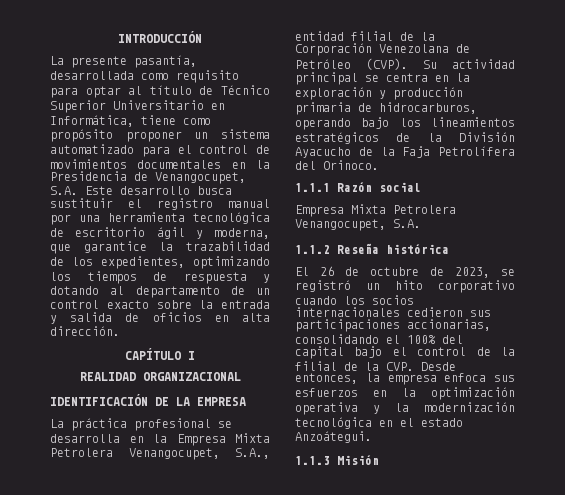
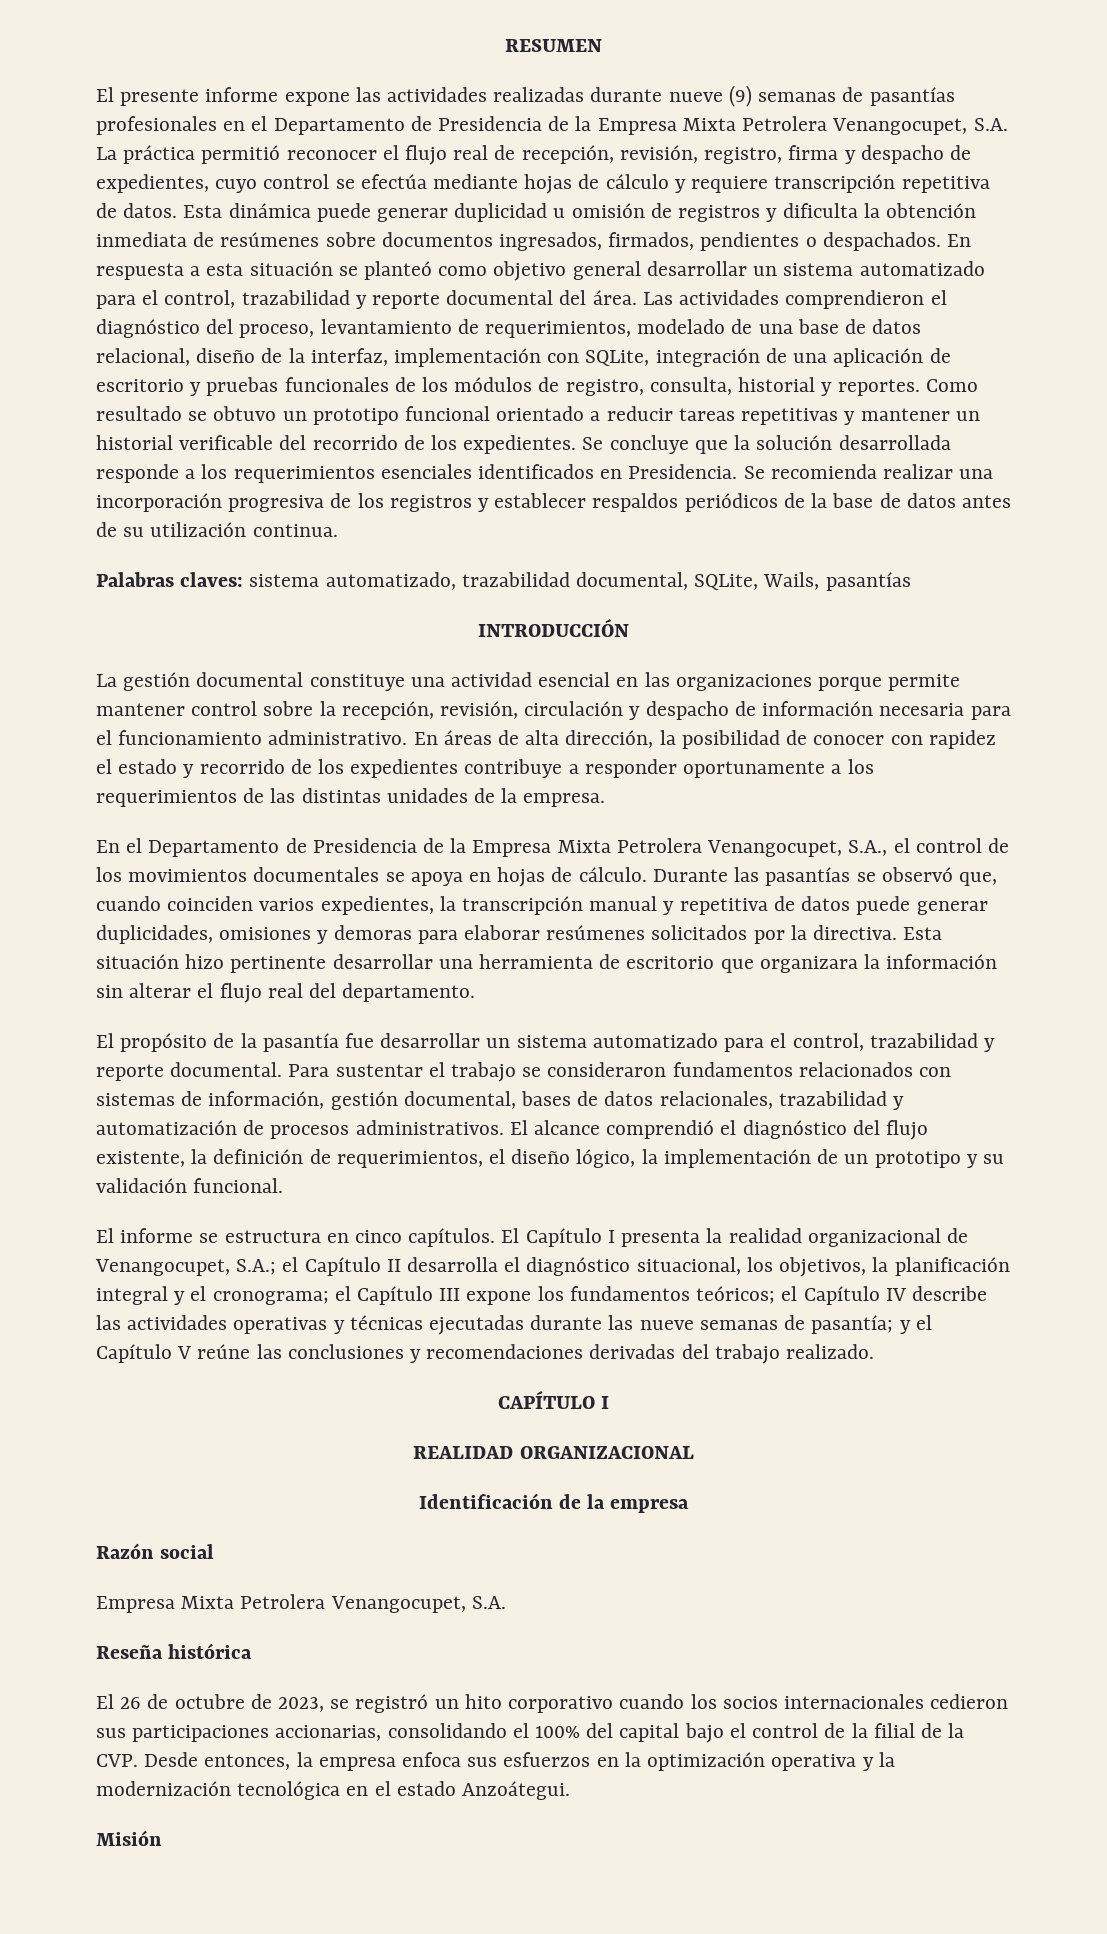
[118,31,202,43] [50,55,197,68] [50,70,239,83] [50,85,270,98] [50,100,225,113] [50,115,211,127] [50,129,270,142] [50,144,270,157] INTRODUCCIÓN // La presente pasantía, desarrollada como requisito para optar al título de Técnico Superior Universitario en Informática, tiene como propósito proponer un sistema automatizado para el control de -> [505,39,602,52] [96,85,955,107] [96,116,1008,135] [96,145,971,165] [96,174,990,194] [96,203,976,222] [96,232,972,251] [96,261,985,281] [96,290,947,309] [96,319,922,338] [96,348,951,367] [96,377,978,396] [96,406,980,425] [96,435,951,454] [96,464,994,483] [96,493,1011,512] [96,522,338,537] [96,572,911,591] [478,619,629,637] [96,672,961,691] [96,701,1011,720] [96,730,996,749] [96,759,874,778] [96,788,606,807] [96,838,1009,857] [96,867,122,882] RESUMEN // El presente informe expone las actividades realizadas durante nueve (9) semanas de pasantías profesionales en el Departamento de Presidencia de la Empresa Mixta Petrolera Venangocupet, S.A. La práctica permitió reconocer el flujo real de recepción, revisión, registro, firma y despacho de expedientes, cuyo control se efectúa mediante hojas de cálculo y requiere transcripción repetitiva de datos. Esta dinámica puede generar duplicidad u omisión de registros y dificulta la obtención inmediata de resúmenes sobre documentos ingresados, firmados, pendientes o despachados. En respuesta a esta situación se planteó como objetivo general desarrollar un sistema automatizado para el control, trazabilidad y reporte documental del área. Las actividades comprendieron el diagnóstico del proceso, levantamiento de requerimientos, modelado de una base de datos relacional, diseño de la interfaz, implementación con SQLite, integración de una aplicación de escritorio y pruebas funcionales de los módulos de registro, consulta, historial y reportes. Como resultado se obtuvo un prototipo funcional orientado a reducir tareas repetitivas y mantener un historial verificable del recorrido de los expedientes. Se concluye que la solución desarrollada responde a los requerimientos esenciales identificados en Presidencia. Se recomienda realizar una incorporación progresiva de los registros y establecer respaldos periódicos de la base de datos antes de su utilización continua. // Palabras claves: sistema automatizado, trazabilidad documental, SQLite, Wails, pasantías // INTRODUCCIÓN // La gestión documental constituye una actividad esencial en las organizaciones porque permite mantener control sobre la recepción, revisión, circulación y despacho de información necesaria para el funcionamiento administrativo. En áreas de alta dirección, la posibilidad de conocer con rapidez el estado y recorrido de los expedientes contribuye a responder oportunamente a los requerimientos de las distintas unidades de la empresa. // En el Departamento de Presidencia de la Empresa Mixta Petrolera Venangocupet, S.A., el control de los
[231,160,270,169] [50,171,246,184] [50,186,232,195] [50,198,270,210] [50,212,270,225] [50,227,270,239] [50,241,270,254] [50,256,270,269] [50,271,270,284] [50,286,270,298] [50,300,270,309] [50,312,270,324] [50,326,120,336] [125,348,195,360] [79,372,241,381] [50,394,246,406] [50,418,232,431] [50,433,270,446] [50,448,270,460] [295,31,435,41] [295,43,470,56] [295,58,515,70] [295,72,470,85] [295,87,463,100] [295,102,477,115] [295,117,515,130] [295,132,515,144] [295,146,515,158] [295,160,379,170] [295,183,330,192] en la Presidencia de Venangocupet, S.A. Este desarrollo busca sustituir el registro manual por una herramienta tecnológica de escritorio ágil y moderna, que garantice la trazabilidad de los expedientes, optimizando los tiempos de respuesta y dotando al departamento de un control exacto sobre la entrada y salida de oficios en alta dirección. // CAPÍTULO I // REALIDAD ORGANIZACIONAL // IDENTIFICACIÓN DE LA EMPRESA // La práctica profesional se desarrolla en la Empresa Mixta Petrolera Venangocupet, S.A., entidad filial de la Corporación Venezolana de Petróleo (CVP). Su actividad principal se centra en la exploración y producción primaria de hidrocarburos, operando bajo los lineamientos estratégicos de la División Ayacucho de la Faja Petrolífera del Orinoco. // 1.1.1 -> [385,867,997,887] [96,896,988,915] [96,925,943,944] [96,954,998,973] [96,983,476,1003] [96,1033,995,1052] [96,1062,952,1082] [96,1091,905,1110] [96,1120,929,1140] [96,1149,1004,1168] [96,1178,284,1193] [96,1228,968,1247] [95,1257,1010,1277] [96,1286,987,1305] [96,1315,932,1335] [96,1344,875,1364] [497,1391,610,1409] [413,1446,694,1459] [418,1493,690,1513] se apoya en hojas de cálculo. Durante las pasantías se observó que, cuando coinciden varios expedientes, la transcripción manual y repetitiva de datos puede generar duplicidades, omisiones y demoras para elaborar resúmenes solicitados por la directiva. Esta situación hizo pertinente desarrollar una herramienta de escritorio que organizara la información sin alterar el flujo real del departamento. // El propósito de la pasantía fue desarrollar un sistema automatizado para el control, trazabilidad y reporte documental. Para sustentar el trabajo se consideraron fundamentos relacionados con sistemas de información, gestión documental, bases de datos relacionales, trazabilidad y automatización de procesos administrativos. El alcance comprendió el diagnóstico del flujo existente, la definición de requerimientos, el diseño lógico, la implementación de un prototipo y su validación funcional. // El informe se estructura en cinco capítulos. El Capítulo I presenta la realidad organizacional de Venangocupet, S.A.; el Capítulo II desarrolla el diagnóstico situacional, los objetivos, la planificación integral y el cronograma; el Capítulo III expone los fundamentos teóricos; el Capítulo IV describe las actividades operativas y técnicas ejecutadas durante las nueve semanas de pasantía; y el Capítulo V reúne las conclusiones y recomendaciones derivadas del trabajo realizado. // CAPÍTULO I // REALIDAD ORGANIZACIONAL // Identificación de la empresa //
[295,245,330,254] 1.1.2 -> (506, 1602) none
[295,456,330,465] 1.1.3 -> (571, 1790) none

